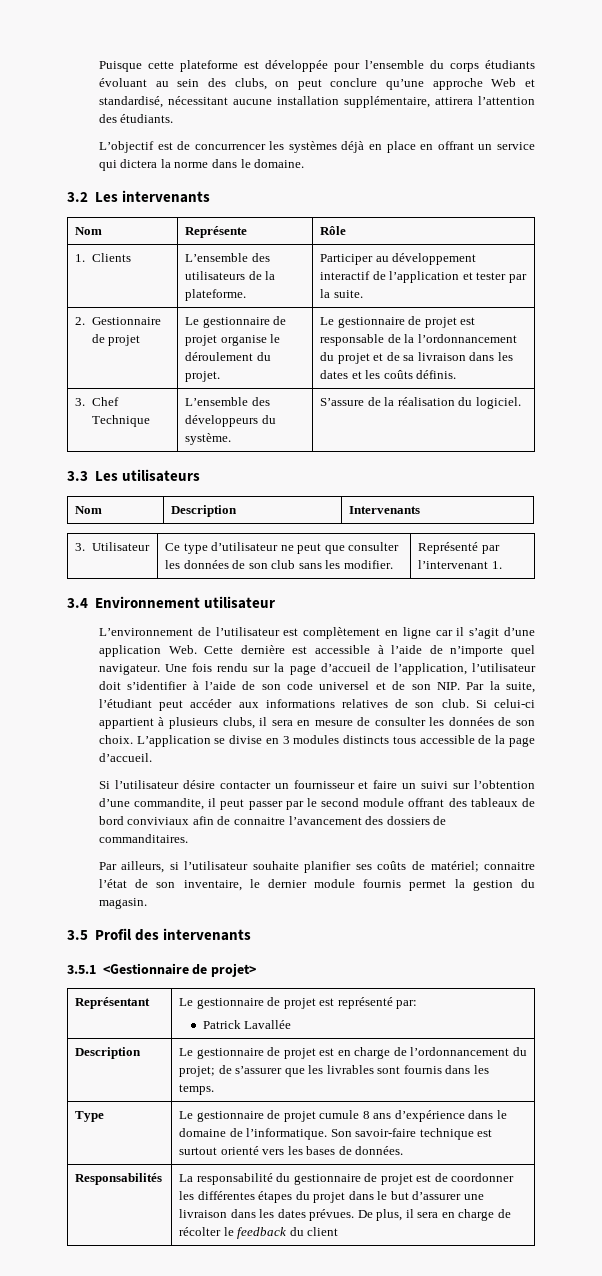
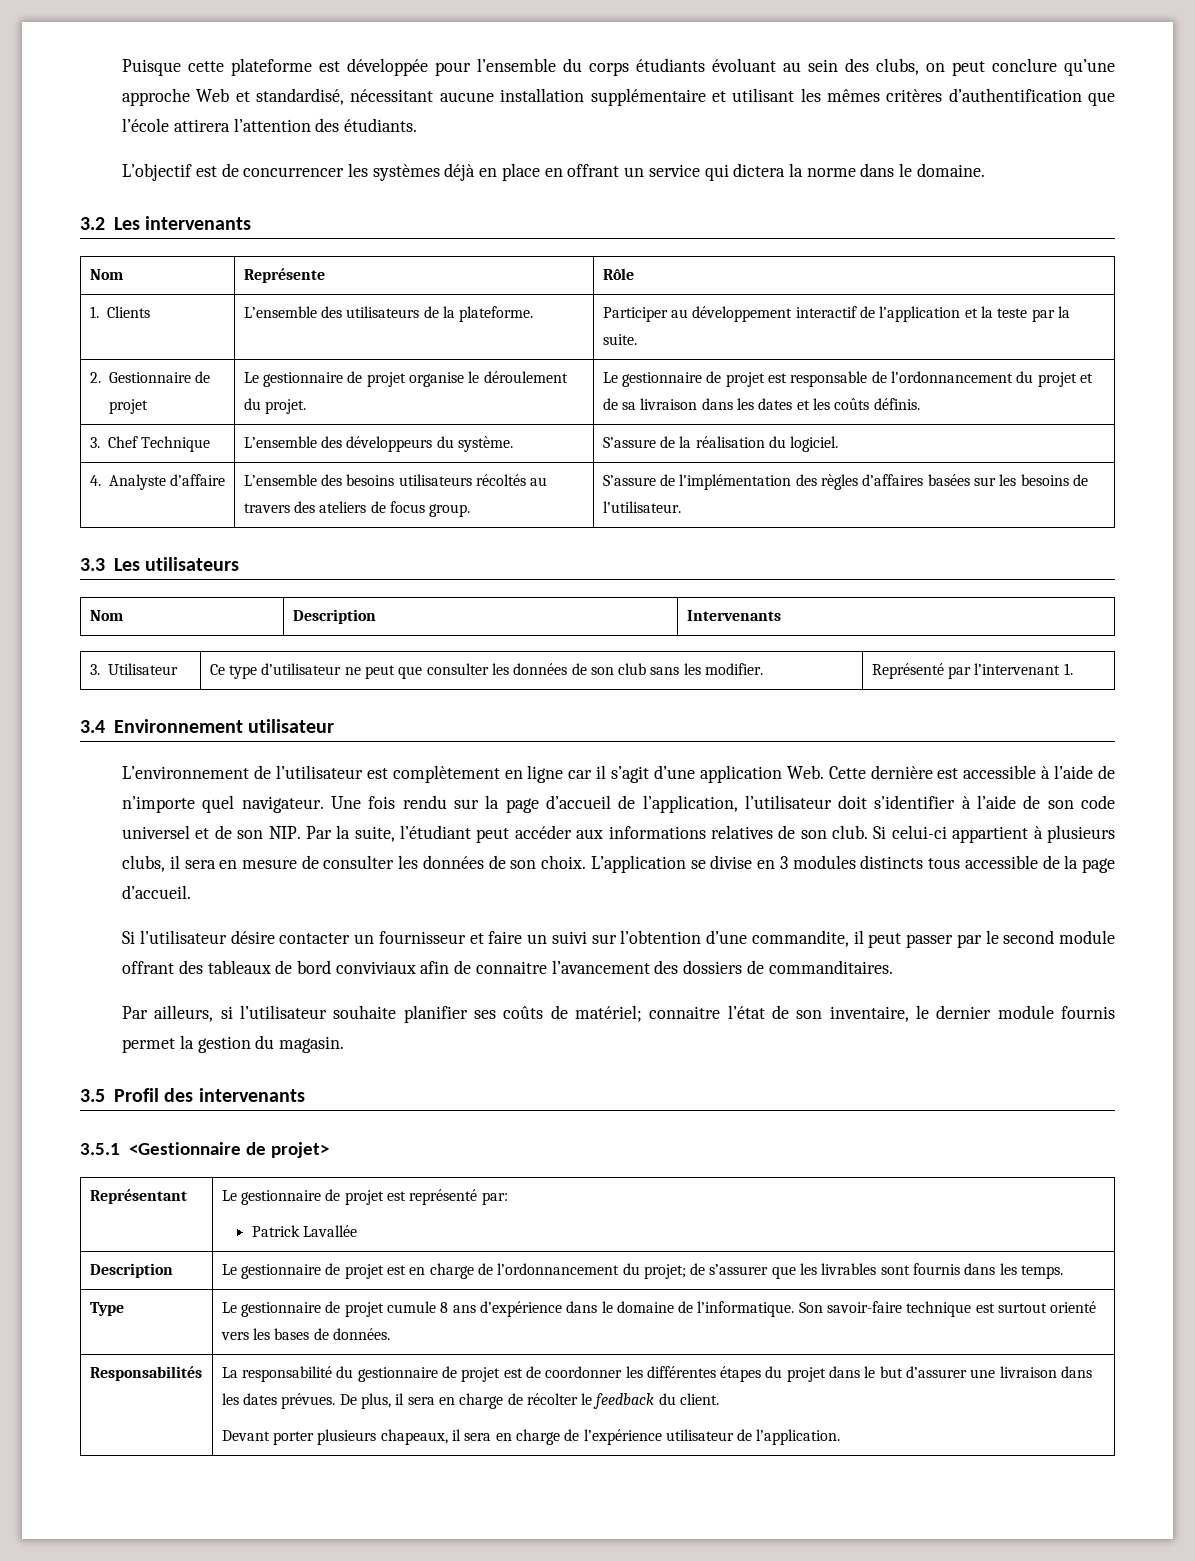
[343,96,430,108] supplémentaire, -> [590,88,1116,106] [122,118,170,132] supplémentaire et utilisant les mêmes critères d’authentification que l’école
[476,272,507,280] tester -> [980,306,1028,318] la teste
[404,334,415,343] la -> (887, 377) none
(521, 403) none -> [89,474,225,490] [243,474,548,486] [243,501,471,517] [602,474,1088,490] [602,501,681,513] // 4. Analyste d’affaire | L’ensemble des besoins utilisateurs récoltés au travers des ateliers de focus group. | S’assure de l’implémentation des règles d’affaires basées sur les besoins de l’utilisateur.
[307,1227,339,1236] client -> [680,1393,720,1405] [221,1429,841,1445] client. // Devant porter plusieurs chapeaux, il sera en charge de l’expérience utilisateur de l’application.

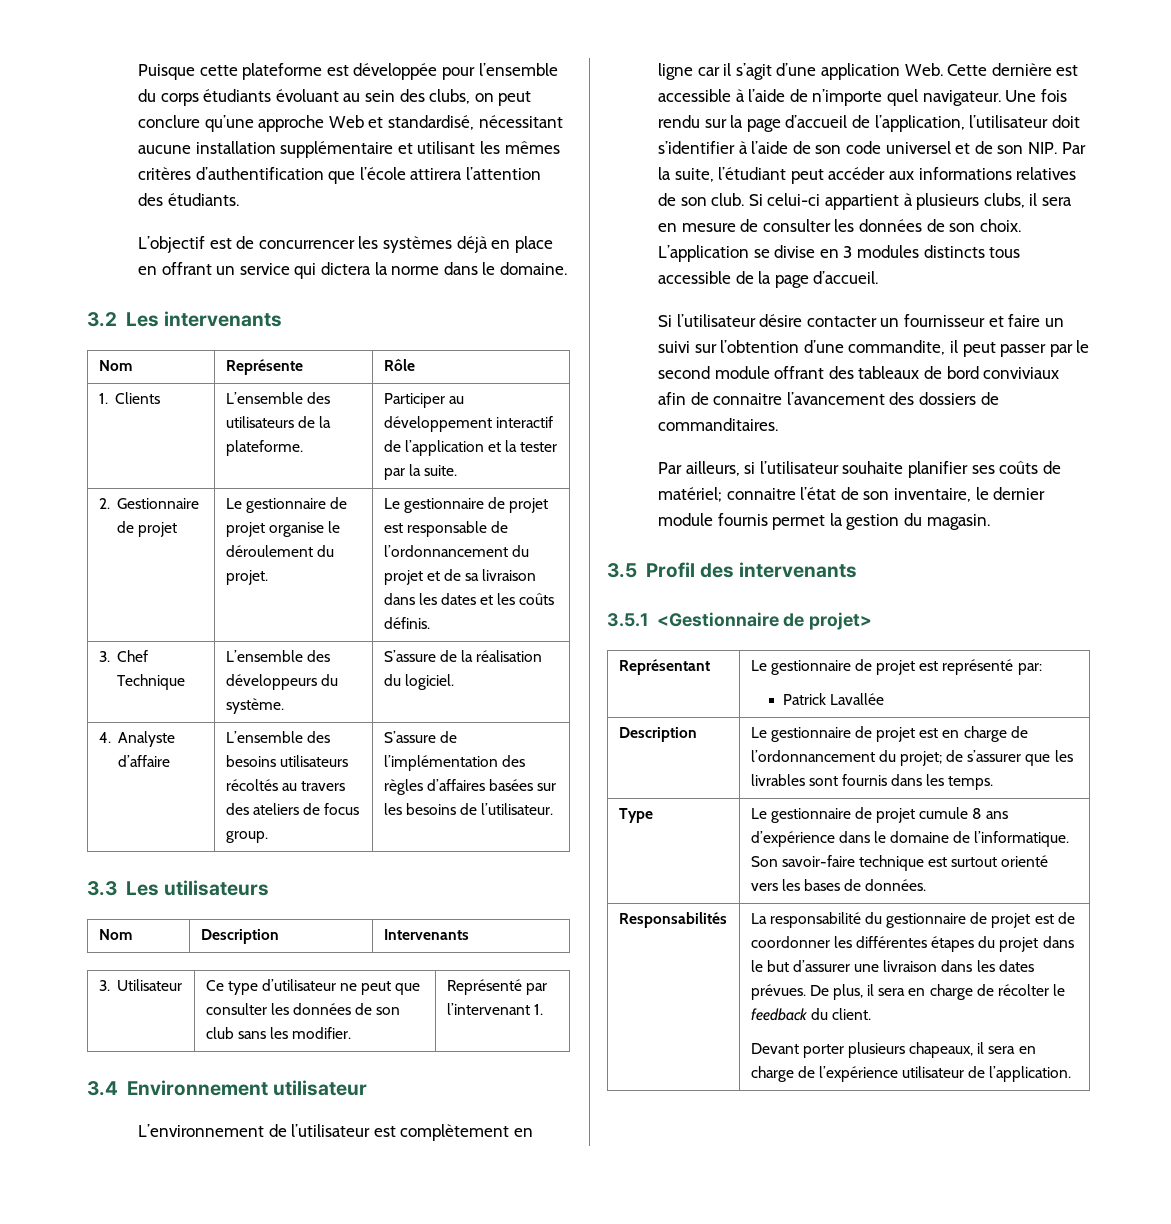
[997,308,1028,318] teste -> [520,442,558,452] tester

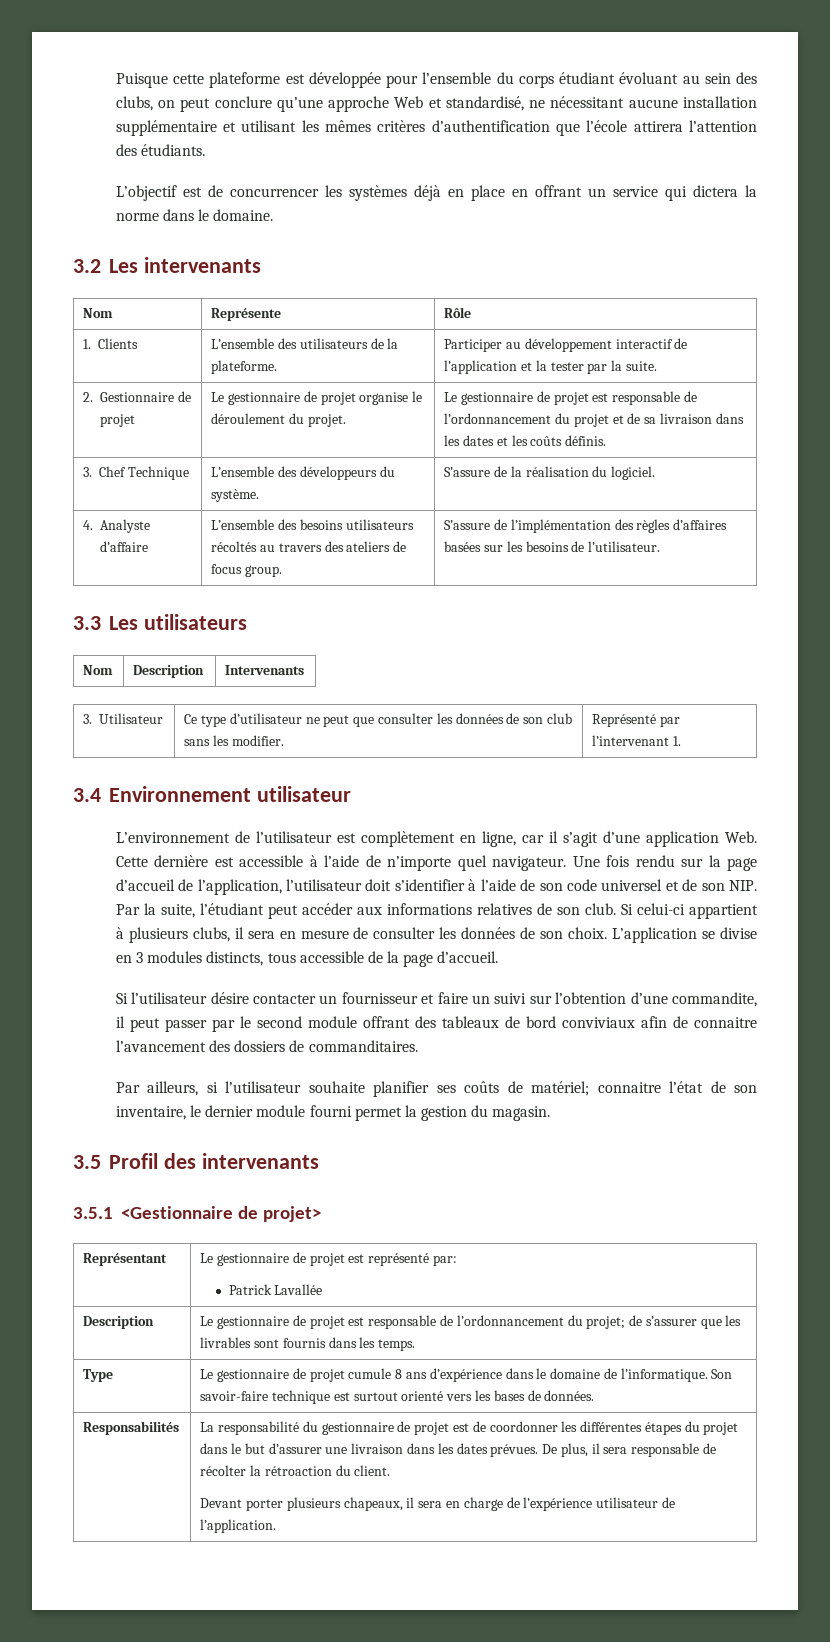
[203,89,272,102] étudiants -> [559,72,616,84] étudiant
(475, 122) none -> [529,100,546,108] ne
[658,63,694,80] ligne -> [481,831,516,847] ligne,
[923,245,985,258] distincts -> [206,951,264,966] distincts,
[717,513,768,526] fournis -> [309,1105,352,1117] fourni
[942,726,1007,742] en charge -> [368,1315,437,1329] responsable
[908,984,1066,1000] [750,1008,807,1021] en charge de récolter le feedback -> [631,1443,716,1457] [200,1465,332,1476] responsable de récolter la rétroaction

